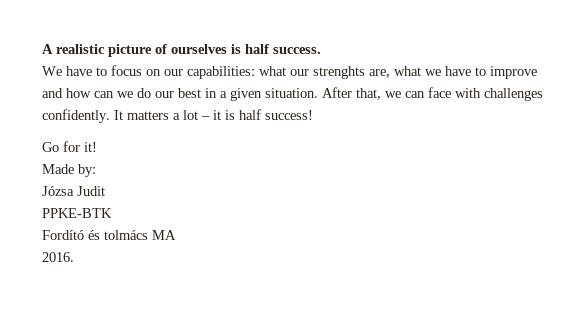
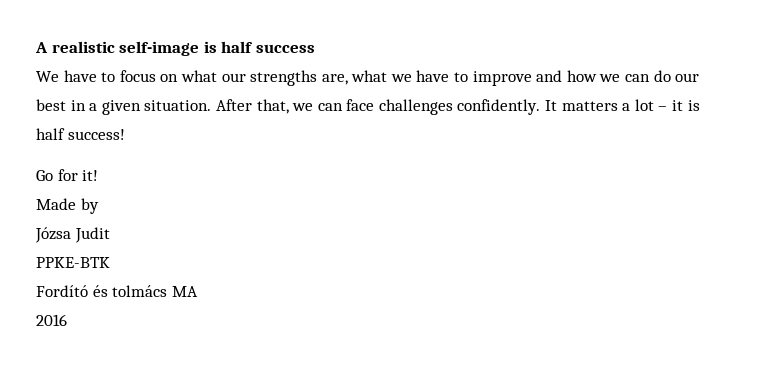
[108,44,321,57] picture of ourselves is half success. -> [119,41,315,56] self-image is half success
[164,66,255,79] our capabilities: -> (179, 78) none
[313,66,365,79] strenghts -> [250,70,318,86] strengths
[94,91,133,98] can we -> [599,74,651,82] we can
[455,88,481,98] with -> (375, 105) none
[78,164,96,177] by: -> [80,198,99,214] by
[42,252,74,262] 2016. -> [36,314,67,326] 2016

